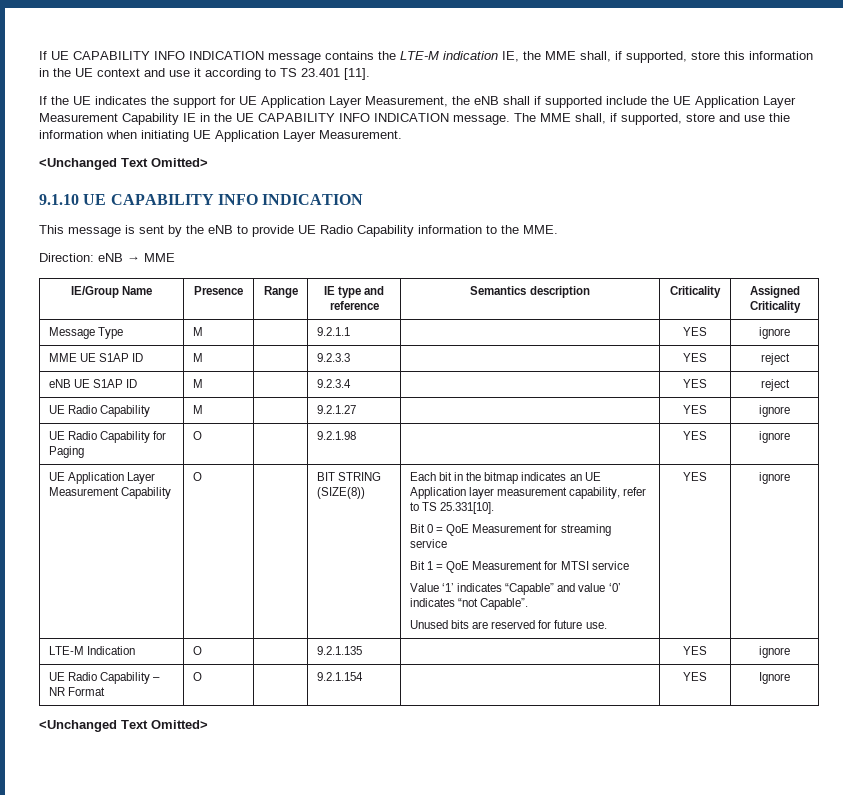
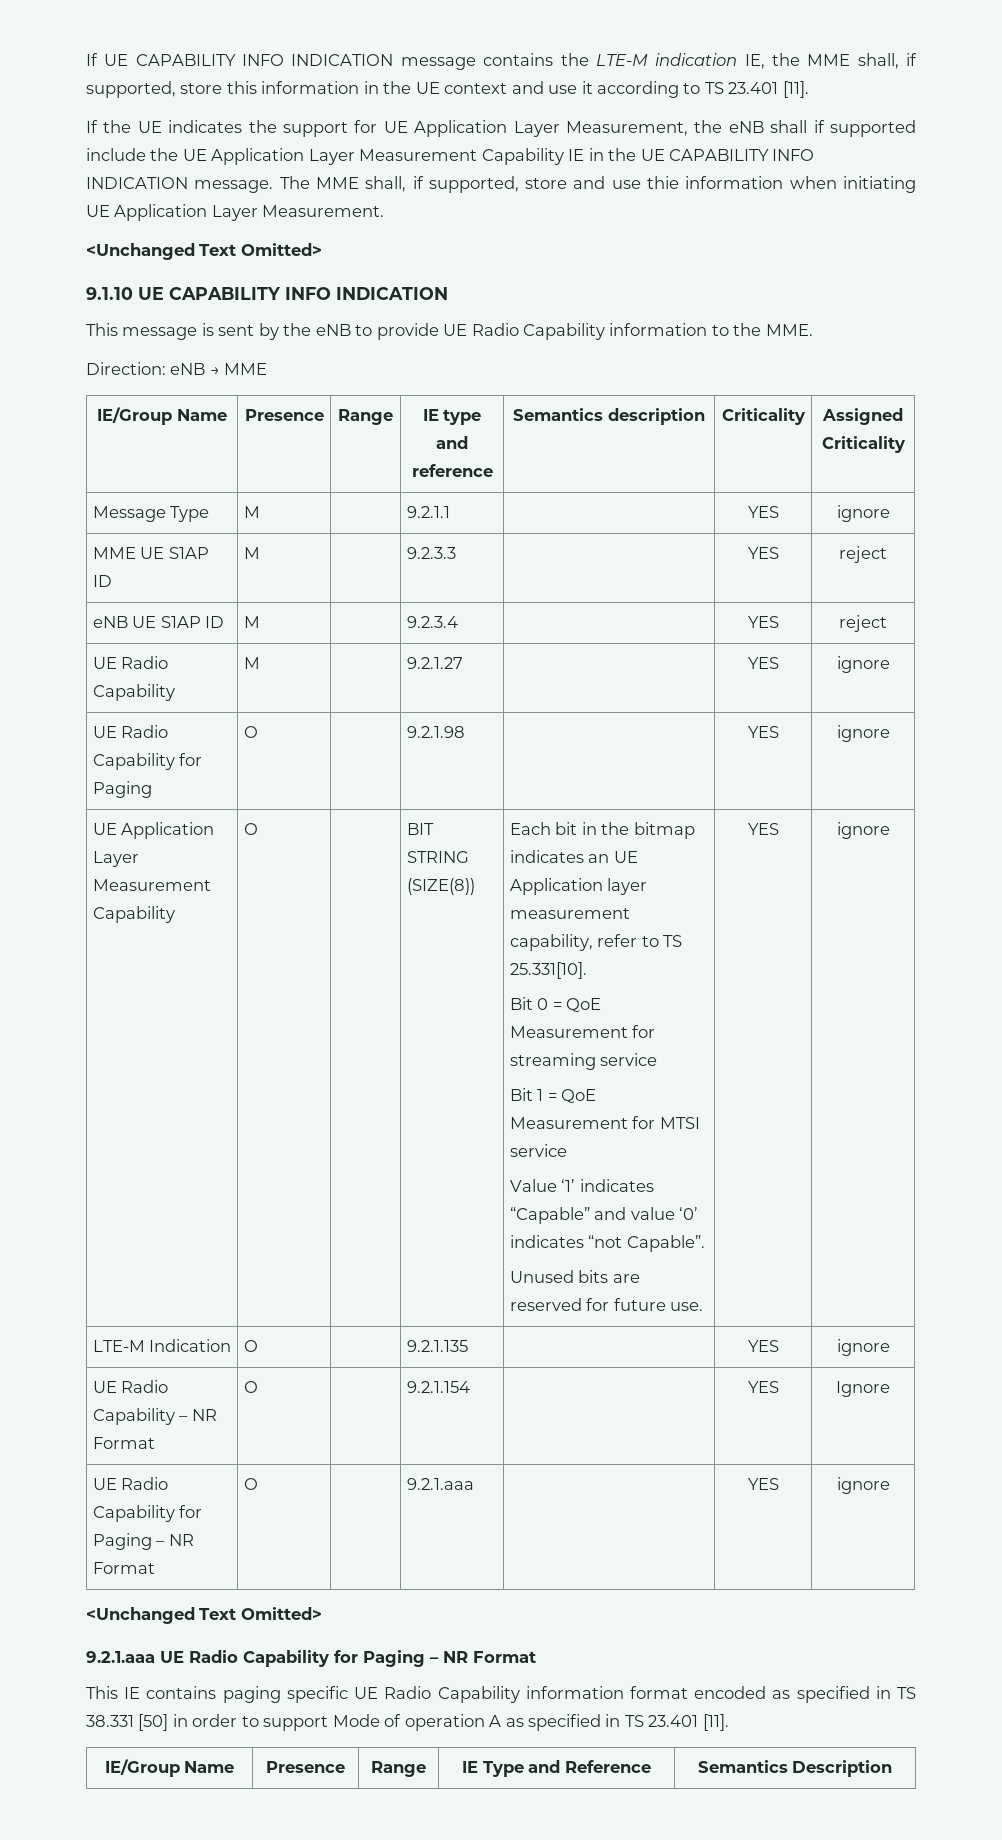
[39,720,208,732] // <Unchanged Text Omitted> -> [92,1477,169,1490] [92,1505,203,1522] [92,1533,194,1550] [92,1562,155,1574] [243,1478,258,1490] [406,1478,474,1490] [747,1478,779,1490] [836,1477,890,1494] [86,1607,322,1624] [86,1650,536,1667] [86,1686,916,1703] [86,1714,729,1731] [104,1759,235,1777] [266,1761,345,1773] [371,1761,426,1777] [462,1760,651,1777] [697,1760,893,1777] // UE Radio Capability for Paging – NR Format | O | | 9.2.1.aaa | | YES | ignore // <Unchanged Text Omitted> // 9.2.1.aaa UE Radio Capability for Paging – NR Format // This IE contains paging specific UE Radio Capability information format encoded as specified in TS 38.331 [50] in order to support Mode of operation A as specified in TS 23.401 [11]. // IE/Group Name | Presence | Range | IE Type and Reference | Semantics Description

